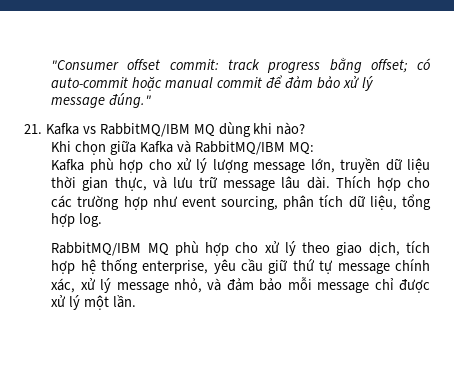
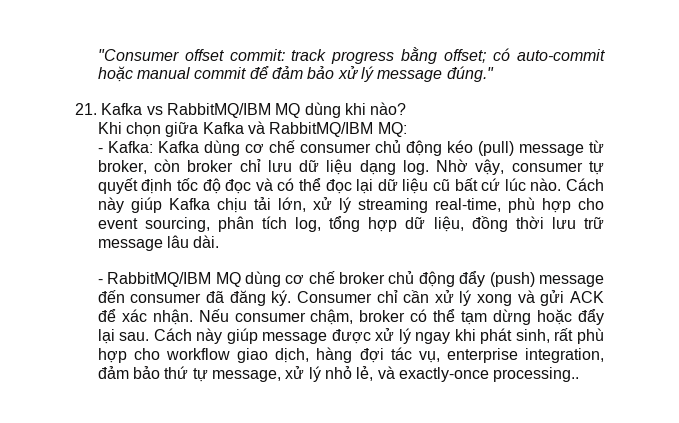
[51,158,431,173] [51,176,167,191] Kafka phù hợp cho xử lý lượng message lớn, truyền dữ liệu thời gian thực, và -> [97,140,604,156] [97,159,604,175] [97,178,605,194] [97,197,604,213] [97,216,544,232] - Kafka: Kafka dùng cơ chế consumer chủ động kéo (pull) message từ broker, còn broker chỉ lưu dữ liệu dạng log. Nhờ vậy, consumer tự quyết định tốc độ đọc và có thể đọc lại dữ liệu cũ bất cứ lúc nào. Cách này giúp Kafka chịu tải lớn, xử lý streaming real-time, phù hợp cho event sourcing, phân tích log, tổng hợp dữ liệu, đồng thời
[335,176,430,191] [51,194,431,210] [51,213,103,227] [51,241,431,256] [51,259,431,274] [51,277,431,293] [51,295,136,310] Thích hợp cho các trường hợp như event sourcing, phân tích dữ liệu, tổng hợp log. // RabbitMQ/IBM MQ phù hợp cho xử lý theo giao dịch, tích hợp hệ thống enterprise, yêu cầu giữ thứ tự message chính xác, xử lý message nhỏ, và đảm bảo mỗi message chỉ được xử lý một lần. -> [97,271,605,287] [97,290,604,306] [97,309,604,325] [97,328,604,344] [97,347,605,363] [97,366,580,382] // - RabbitMQ/IBM MQ dùng cơ chế broker chủ động đẩy (push) message đến consumer đã đăng ký. Consumer chỉ cần xử lý xong và gửi ACK để xác nhận. Nếu consumer chậm, broker có thể tạm dừng hoặc đẩy lại sau. Cách này giúp message được xử lý ngay khi phát sinh, rất phù hợp cho workflow giao dịch, hàng đợi tác vụ, enterprise integration, đảm bảo thứ tự message, xử lý nhỏ lẻ, và exactly-once processing..

